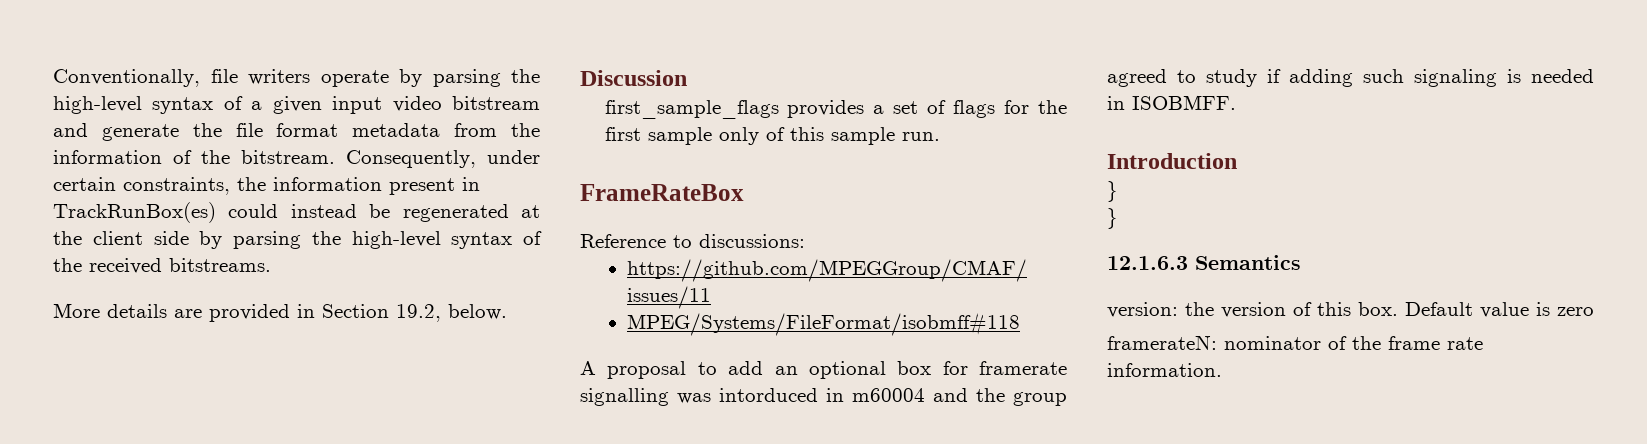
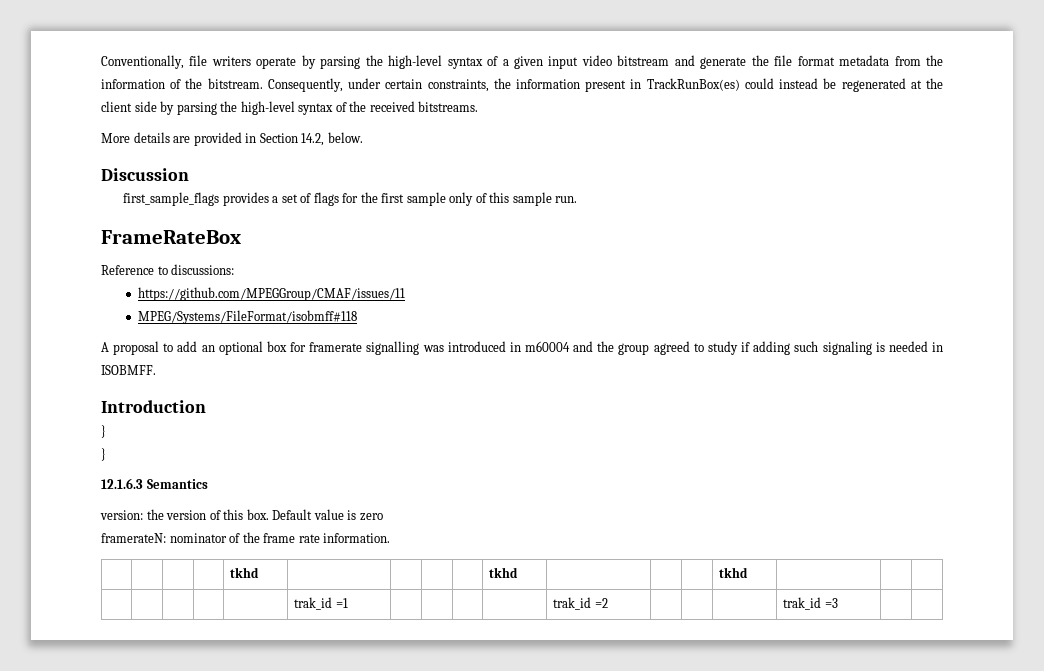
[396,304,441,322] 19.2, -> [301,133,325,146] 14.2,
[719,388,818,402] intorduced -> [447,341,506,352] introduced
(1222, 370) none -> [230,567,260,578] [489,567,519,578] [719,567,749,578] [294,597,348,610] [553,597,608,610] [783,597,838,610] // | | | | tkhd | | | | | tkhd | | | | tkhd | | | // | | | | | trak_id =1 | | | | | trak_id =2 | | | | trak_id =3 | |

